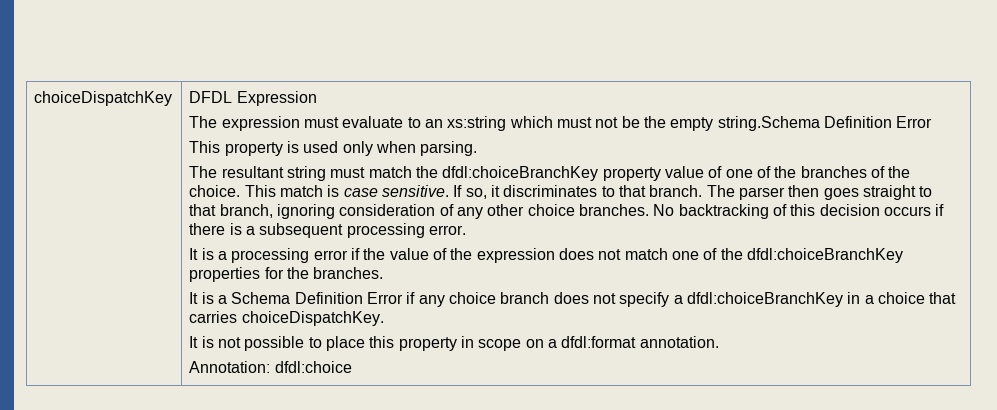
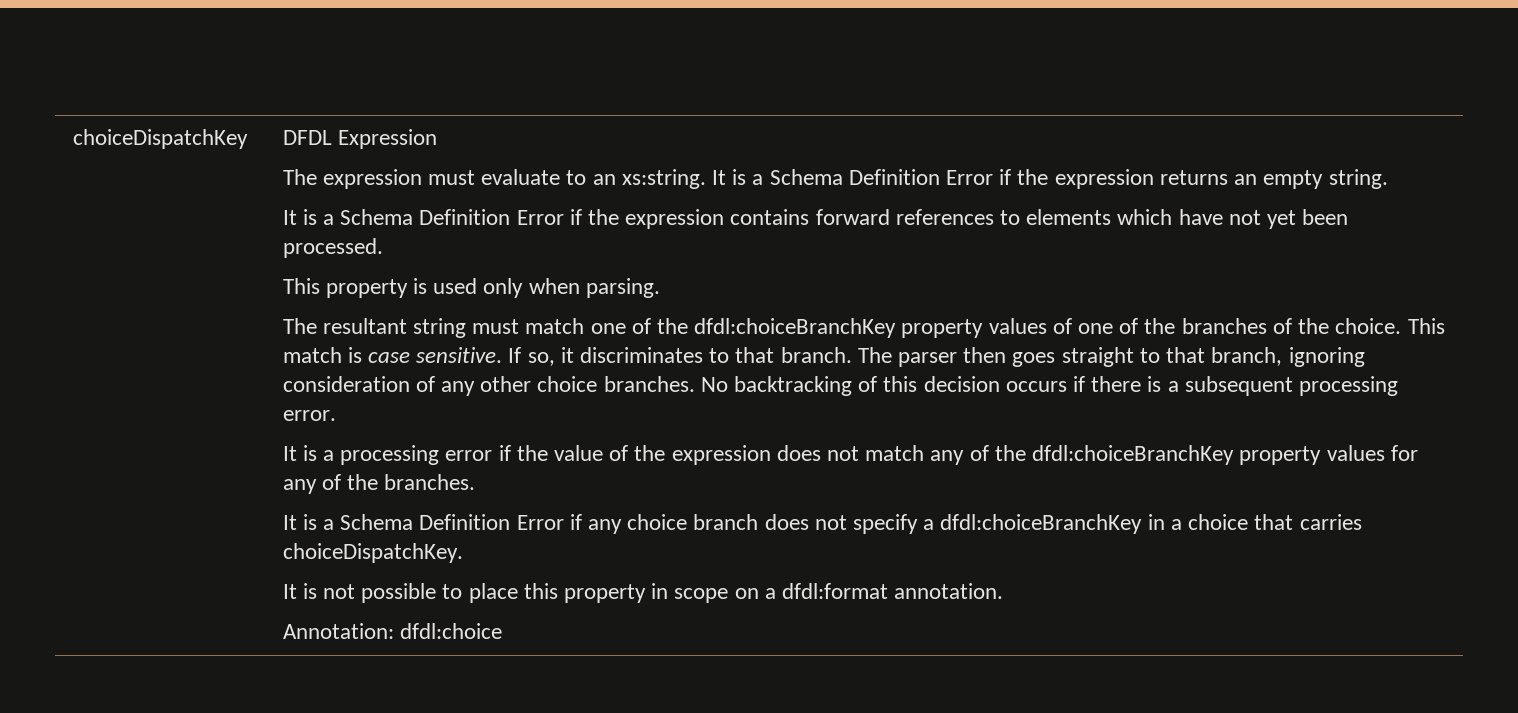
[447,116,933,131] xs:string which must not be the empty string.Schema Definition Error -> [621,169,1388,189] [282,209,1349,229] [282,238,383,258] xs:string. It is a Schema Definition Error if the expression returns an empty string. // It is a Schema Definition Error if the expression contains forward references to elements which have not yet been processed.
[416,166,705,181] the dfdl:choiceBranchKey property value -> [590,318,1047,338] one of the dfdl:choiceBranchKey property values
[671,248,903,263] [189,267,284,282] one of the dfdl:choiceBranchKey properties for -> [930,445,1418,465] [282,474,341,494] any of the dfdl:choiceBranchKey property values for any of

